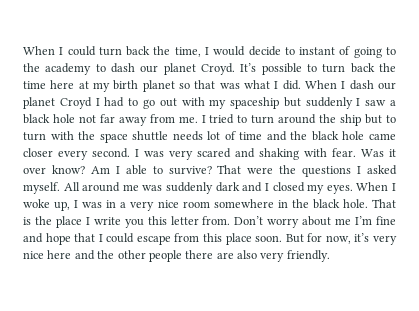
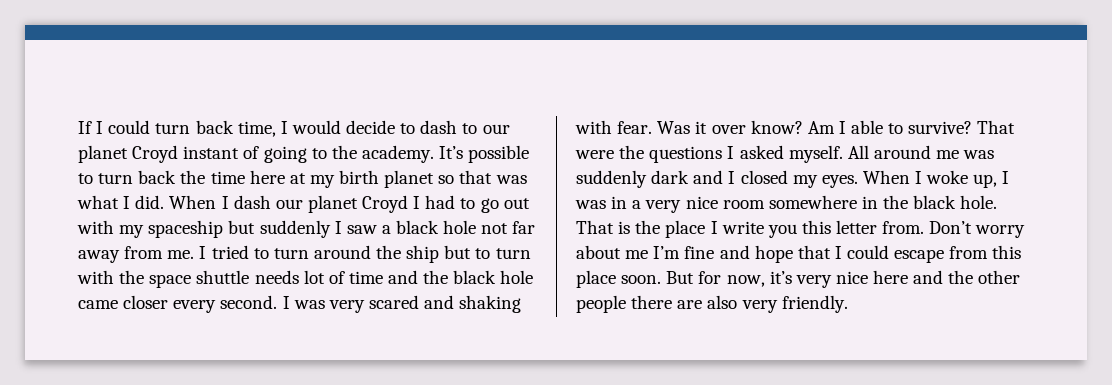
[23,46,55,55] When -> [78,121,92,134] If
[153,46,171,55] the -> (234, 127) none
(295, 51) none -> [420,120,510,134] [78,145,179,163] dash to our planet Croyd
[45,63,235,75] academy to dash our planet Croyd. -> [361,145,434,163] academy.

